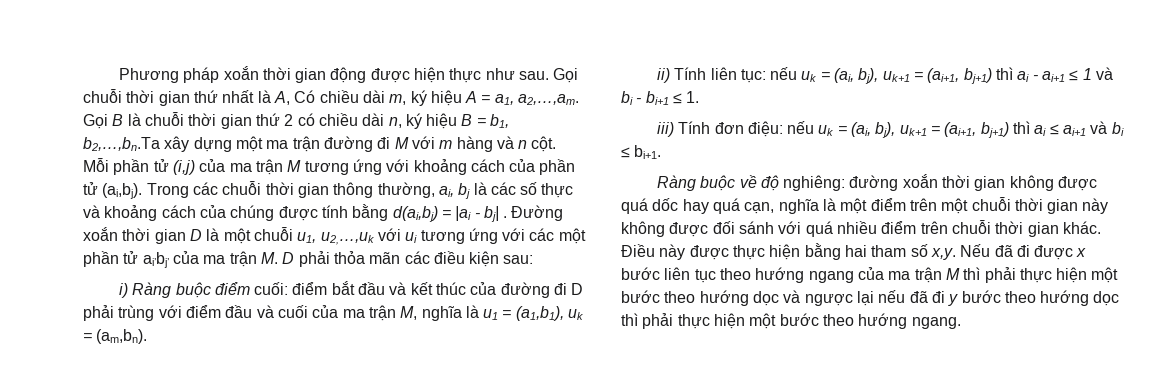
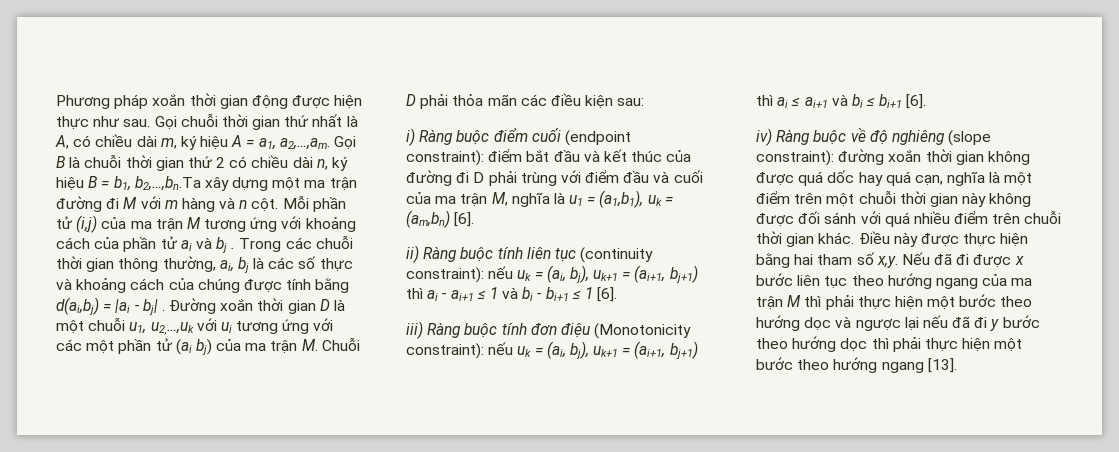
[294,90,316,103] Có -> [73,135,92,147] có
[102,183,143,199] (ai,bj). -> [180,237,236,253] ai và bj .
[142,252,169,268] ai’bj’ -> [175,339,212,355] (ai bj)
(278, 258) none -> [321,337,360,351] Chuỗi
[254,282,289,295] cuối: -> [531,128,631,146] [406,150,484,166] cuối (endpoint constraint):
[96,329,148,344] (am,bn). -> [406,210,475,228] (am,bn) [6].
[674,67,766,83] Tính liên tục: -> [423,246,654,263] [406,267,484,283] Ràng buộc tính liên tục (continuity constraint):
[686,91,700,103] 1. -> [585,287,618,302] 1 [6].
[678,121,783,137] Tính đơn điệu: -> [427,322,692,339] [406,343,484,359] Ràng buộc tính đơn điệu (Monotonicity constraint):
[634,145,662,159] bi+1. // -> [879,94,927,109] [756,128,772,146] bi+1 [6]. // iv)
[783,175,846,191] nghiêng: -> [891,130,992,146] [756,150,834,166] nghiêng (slope constraint):
[911,317,961,329] ngang. -> [881,358,957,373] ngang [13].

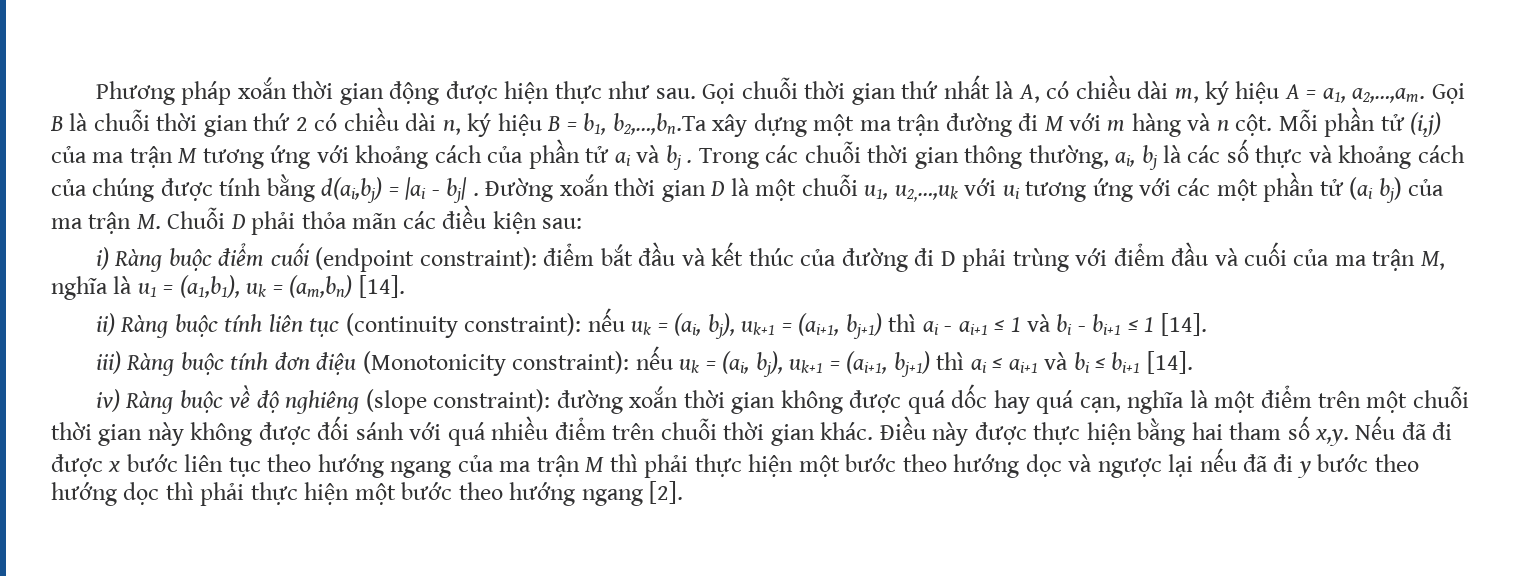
[454,212,475,227] [6]. -> [358,275,405,298] [14].
[597,287,618,302] [6]. -> [1160,313,1207,336] [14].
[906,94,927,109] [6]. -> [1146,351,1193,374] [14].
[927,358,957,373] [13]. -> [649,481,684,504] [2].

